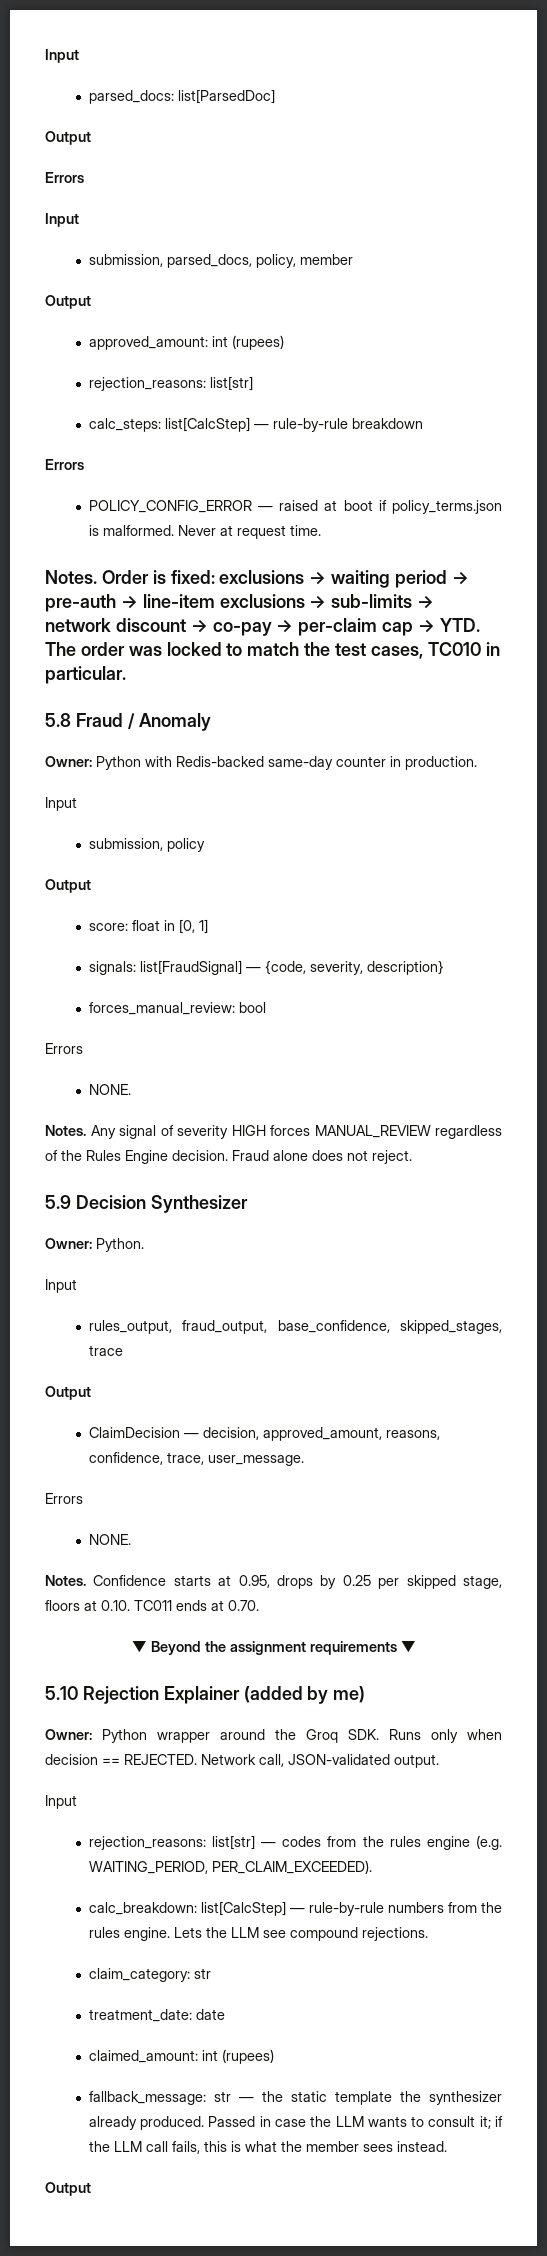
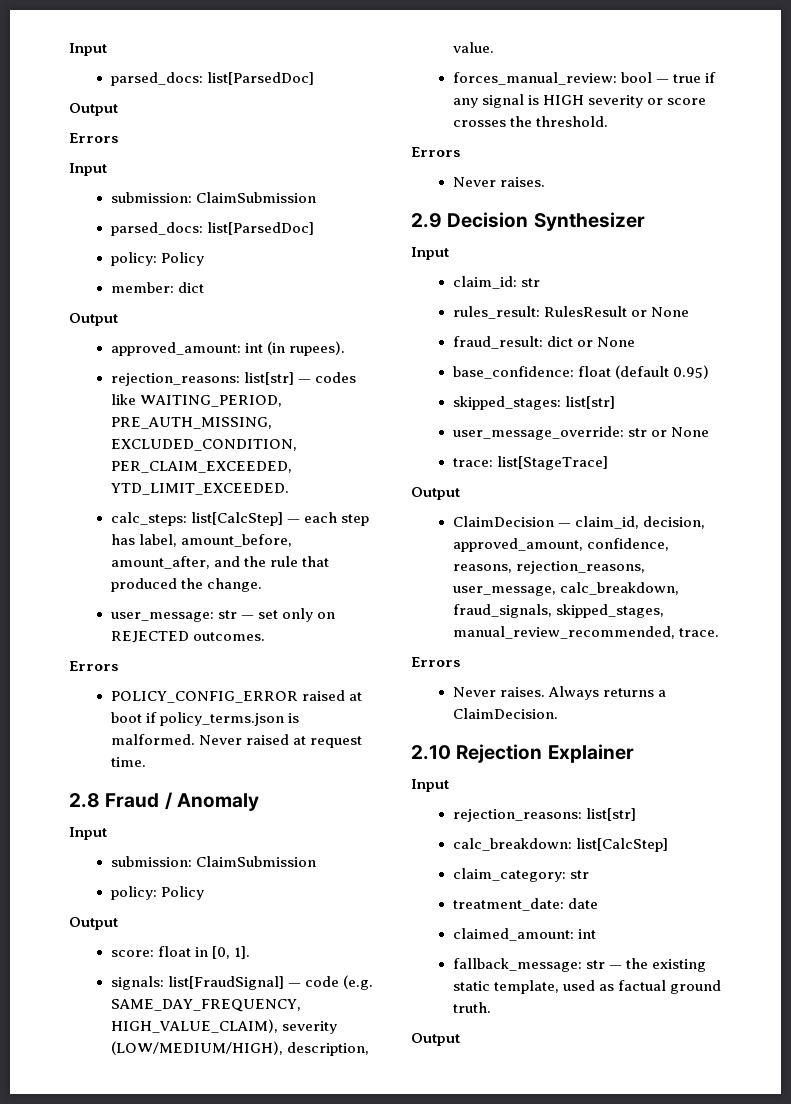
[88,254,353,268] submission, parsed_docs, policy, member -> [110,192,316,203] [110,222,314,236] [110,252,204,266] [110,282,204,293] submission: ClaimSubmission // parsed_docs: list[ParsedDoc] // policy: Policy // member: dict
[231,335,284,350] [88,376,253,391] [88,417,423,432] (rupees) // rejection_reasons: list[str] // calc_steps: list[CalcStep] — rule-by-rule breakdown -> [266,341,345,356] [110,372,356,386] [110,394,282,407] [110,417,272,429] [110,439,297,451] [110,461,292,473] [110,483,289,495] [110,512,369,526] [110,534,292,547] [110,556,329,569] [110,578,262,592] [110,608,335,622] [110,631,265,643] (in rupees). // rejection_reasons: list[str] — codes like WAITING_PERIOD, PRE_AUTH_MISSING, EXCLUDED_CONDITION, PER_CLAIM_EXCEEDED, YTD_LIMIT_EXCEEDED. // calc_steps: list[CalcStep] — each step has label, amount_before, amount_after, and the rule that produced the change. // user_message: str — set only on REJECTED outcomes.
[258,506,274,511] — -> (298, 697) none
(216, 530) none -> [245,734,289,745] raised
[45,570,469,588] [45,594,435,612] [45,618,480,636] [45,642,500,659] [45,666,126,684] [45,713,211,731] [45,756,477,770] [45,797,77,811] [88,838,205,852] Notes. Order is fixed: exclusions → waiting period → pre-auth → line-item exclusions → sub-limits → network discount → co-pay → per-claim cap → YTD. The order was locked to match the test cases, TC010 in particular. // 5.8 Fraud / Anomaly // Owner: Python with Redis-backed same-day counter in production. // Input // submission, policy -> [69,792,259,811] [69,827,107,840] [110,856,316,867] [110,886,204,900] 2.8 Fraud / Anomaly // Input // submission: ClaimSubmission // policy: Policy
[198,919,208,934] 1] -> [233,946,250,959] 1].
[264,960,444,975] [88,1002,266,1015] [45,1043,83,1054] [88,1084,131,1095] [45,1125,502,1139] [45,1150,412,1164] [45,1195,71,1209] {code, severity, description} // forces_manual_review: bool // Errors // NONE. // Notes. Any signal of severity HIGH forces MANUAL_REVIEW regardless of the Rules Engine decision. Fraud alone does not reject. // 5.9 -> [304,975,373,990] [110,999,301,1012] [110,1019,337,1034] [110,1041,369,1056] [452,42,494,53] [452,72,716,85] [452,94,707,108] [452,116,608,127] [411,147,460,157] [452,177,545,187] [411,213,442,228] code (e.g. SAME_DAY_FREQUENCY, HIGH_VALUE_CLAIM), severity (LOW/MEDIUM/HIGH), description, value. // forces_manual_review: bool — true if any signal is HIGH severity or score crosses the threshold. // Errors // Never raises. // 2.9
[45,1238,144,1252] [45,1279,77,1293] [88,1320,502,1334] [88,1345,123,1356] // Owner: Python. // Input // rules_output, fraud_output, base_confidence, skipped_stages, trace -> [411,247,449,260] [452,276,540,289] [452,306,689,319] [452,336,635,349] [452,365,709,379] [452,396,615,410] [452,426,709,440] [452,456,608,470] // Input // claim_id: str // rules_result: RulesResult or None // fraud_result: dict or None // base_confidence: float (default 0.95) // skipped_stages: list[str] // user_message_override: str or None // trace: list[StageTrace]
(199, 1435) none -> [574,516,639,529] claim_id,
[385,1430,440,1440] [88,1452,304,1466] [45,1493,83,1504] [88,1534,131,1545] [45,1575,502,1589] [45,1600,259,1611] [131,1641,416,1655] [45,1686,366,1704] [45,1729,502,1743] [45,1754,439,1768] [45,1795,77,1809] [88,1835,503,1850] [88,1860,372,1874] [88,1901,502,1916] [88,1927,428,1941] reasons, confidence, trace, user_message. // Errors // NONE. // Notes. Confidence starts at 0.95, drops by 0.25 per skipped stage, floors at 0.10. TC011 ends at 0.70. // ▼ Beyond the assignment requirements ▼ // 5.10 Rejection Explainer (added by me) // Owner: Python wrapper around the Groq SDK. Runs only when decision == REJECTED. Network call, JSON-validated output. // Input // rejection_reasons: list[str] — codes from the rules engine (e.g. WAITING_PERIOD, PER_CLAIM_EXCEEDED). // calc_breakdown: list[CalcStep] — rule-by-rule numbers from the rules engine. Lets the LLM see compound rejections. -> [586,538,669,551] [452,561,645,574] [452,582,679,596] [452,604,664,618] [452,626,719,639] [411,657,460,667] [452,686,666,700] [452,708,558,719] [411,744,634,763] [411,779,449,792] [452,808,636,822] [452,838,668,852] confidence, reasons, rejection_reasons, user_message, calc_breakdown, fraud_signals, skipped_stages, manual_review_recommended, trace. // Errors // Never raises. Always returns a ClaimDecision. // 2.10 Rejection Explainer // Input // rejection_reasons: list[str] // calc_breakdown: list[CalcStep]
[221,2049,274,2064] (rupees) -> (596, 934) none
[290,2091,503,2105] [88,2116,503,2130] [88,2141,447,2154] static template the synthesizer already produced. Passed in case the LLM wants to consult it; if the LLM call fails, this is what the member sees instead. -> [651,959,706,972] [452,980,721,994] [452,1002,491,1013] existing static template, used as factual ground truth.

